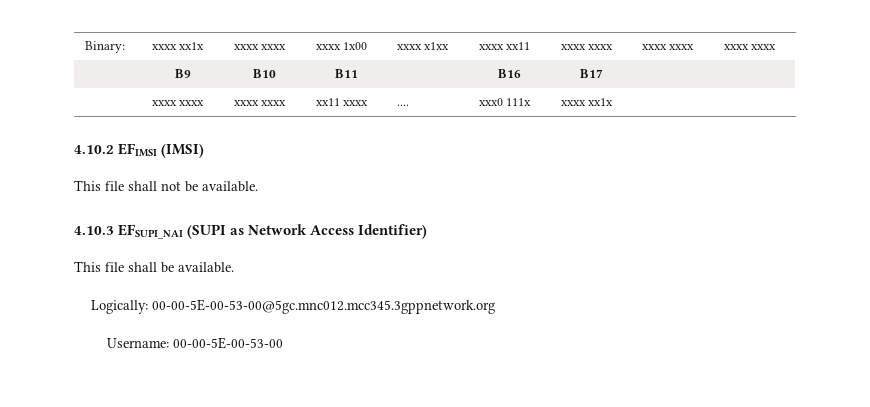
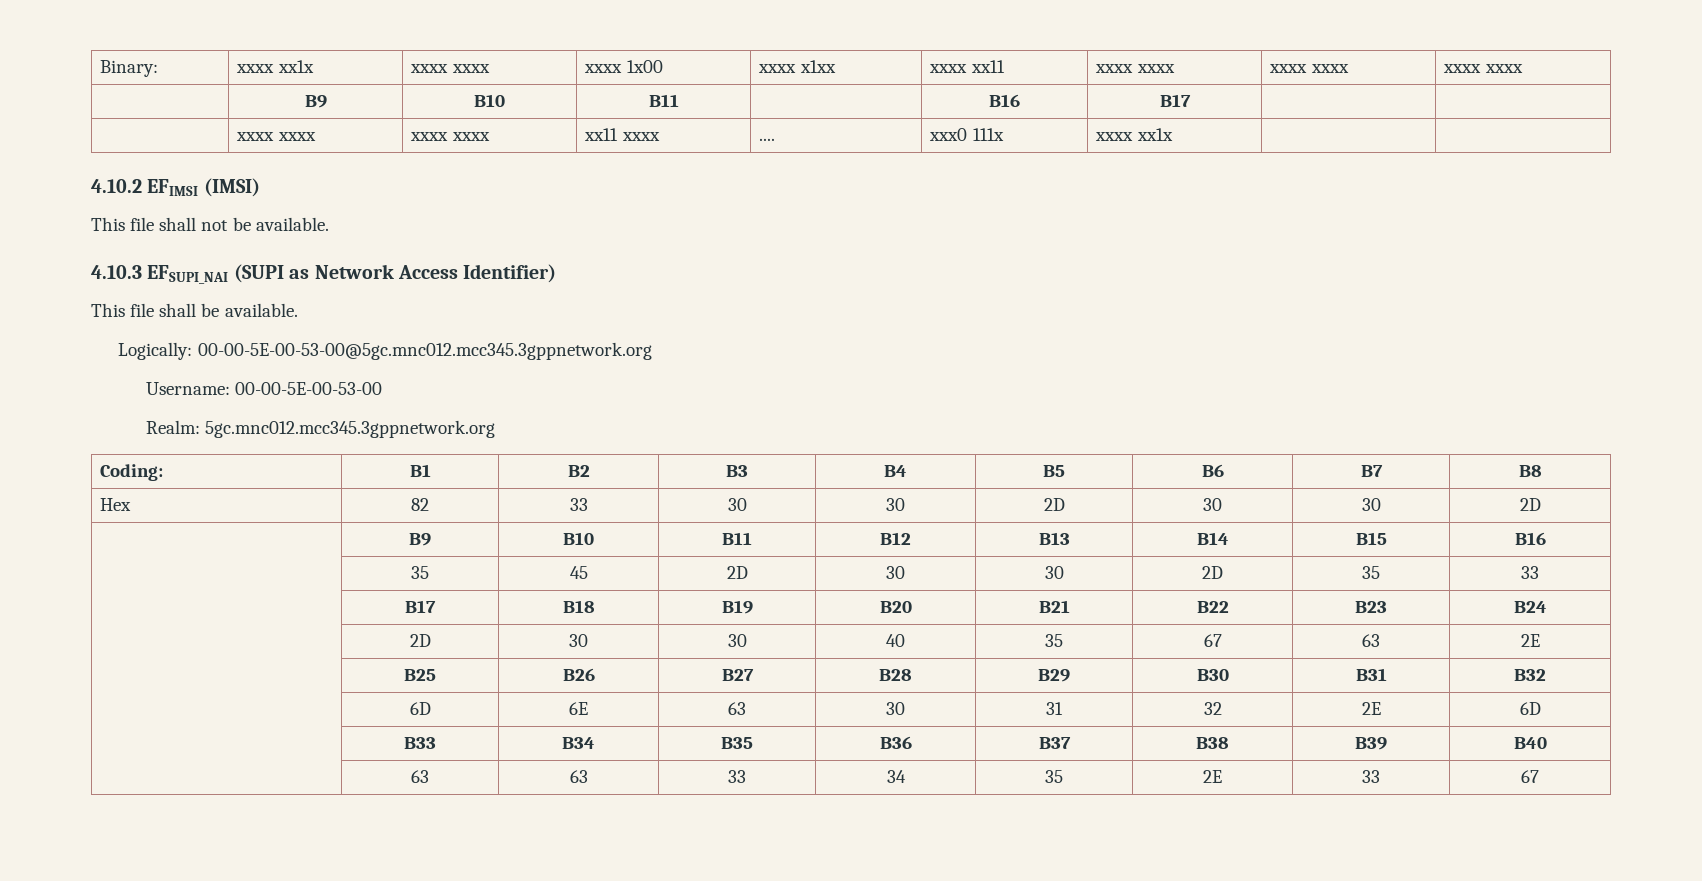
(284, 343) none -> [145,420,496,438] [100,464,164,481] [409,464,431,477] [567,465,590,477] [726,465,748,477] [884,465,907,477] [1043,465,1065,477] [1201,464,1224,477] [1360,465,1383,477] [1518,465,1542,477] [100,498,132,511] [411,498,429,511] [569,498,588,511] [727,498,747,511] [886,498,905,511] [1043,498,1065,511] [1203,498,1222,511] [1361,498,1381,511] [1519,498,1541,511] [409,533,431,546] [563,532,594,545] [722,532,752,545] [880,532,911,545] [1038,532,1070,545] [1196,532,1229,545] [1355,532,1387,545] [1514,532,1546,545] [411,566,429,579] [569,566,588,579] [726,566,748,579] [886,566,905,579] [1044,566,1064,579] [1202,566,1223,579] [1362,566,1380,579] [1521,566,1539,579] [405,600,436,613] [562,600,595,613] [721,600,753,614] [879,601,912,613] [1038,600,1070,613] [1196,601,1229,613] [1355,601,1387,613] [1513,601,1547,613] [409,634,431,647] [569,634,588,647] [727,634,747,647] [886,634,905,647] [1045,634,1063,647] [1203,634,1222,647] [1362,634,1380,647] [1520,634,1540,647] [404,669,436,681] [562,668,595,681] [721,669,754,681] [879,669,912,681] [1038,669,1070,682] [1196,669,1229,681] [1355,668,1387,681] [1514,669,1546,681] [409,702,431,715] [569,702,588,715] [728,702,746,715] [886,702,905,715] [1046,702,1063,715] [1203,702,1222,715] [1361,702,1381,715] [1519,702,1541,715] [404,737,436,749] [562,737,595,749] [721,737,753,749] [879,736,912,749] [1038,737,1071,749] [1196,737,1229,749] [1355,737,1387,750] [1513,737,1547,749] [411,770,429,783] [569,770,588,783] [728,770,746,783] [886,770,906,783] [1045,770,1063,783] [1203,770,1222,783] [1362,770,1380,783] [1521,770,1539,783] // Realm: 5gc.mnc012.mcc345.3gppnetwork.org // Coding: | B1 | B2 | B3 | B4 | B5 | B6 | B7 | B8 // Hex | 82 | 33 | 30 | 30 | 2D | 30 | 30 | 2D // | B9 | B10 | B11 | B12 | B13 | B14 | B15 | B16 // | 35 | 45 | 2D | 30 | 30 | 2D | 35 | 33 // | B17 | B18 | B19 | B20 | B21 | B22 | B23 | B24 // | 2D | 30 | 30 | 40 | 35 | 67 | 63 | 2E // | B25 | B26 | B27 | B28 | B29 | B30 | B31 | B32 // | 6D | 6E | 63 | 30 | 31 | 32 | 2E | 6D // | B33 | B34 | B35 | B36 | B37 | B38 | B39 | B40 // | 63 | 63 | 33 | 34 | 35 | 2E | 33 | 67

